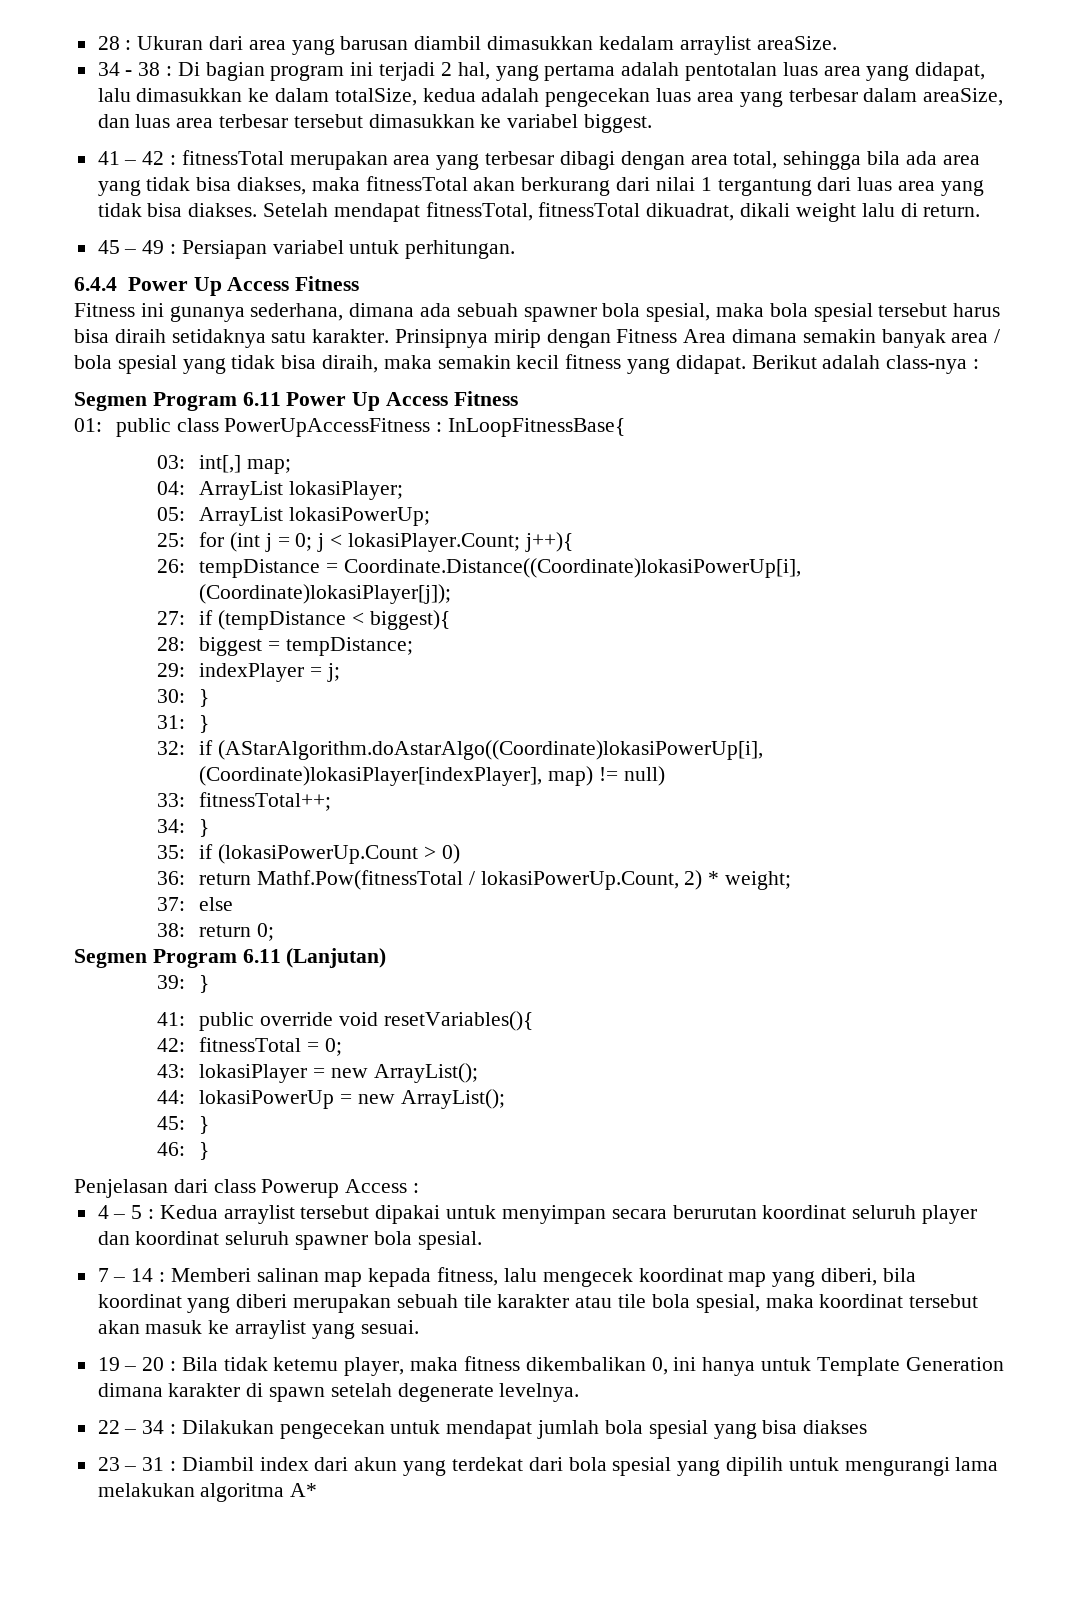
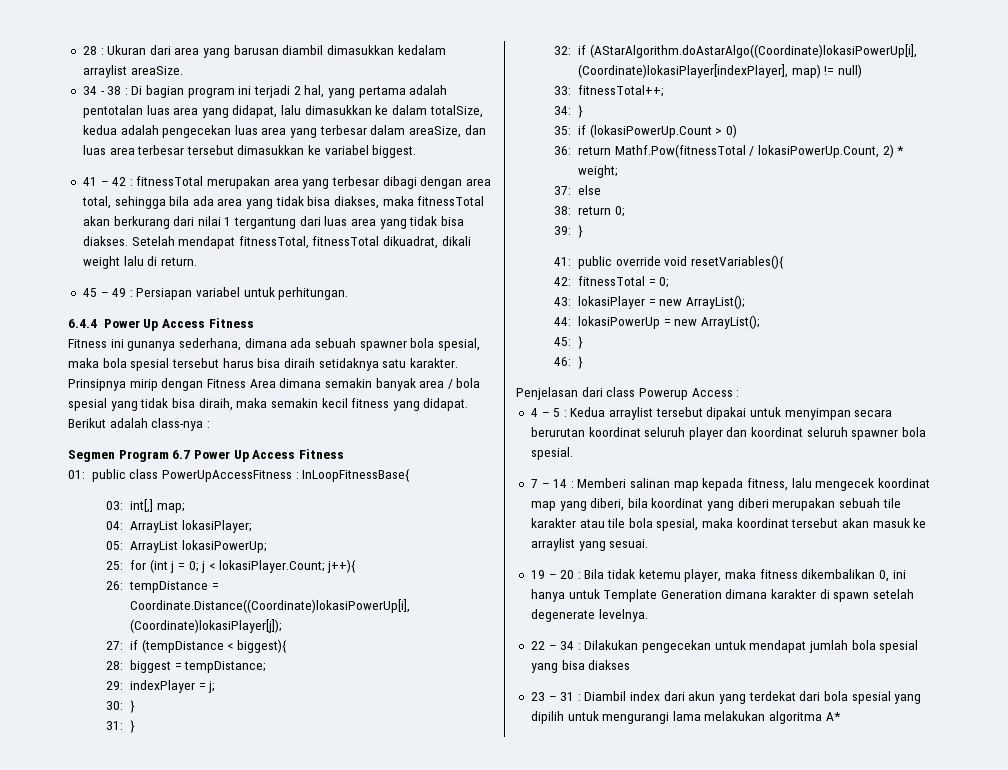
[242,392,281,406] 6.11 -> [172,450,191,459] 6.7
[74,948,387,968] // Segmen Program 6.11 (Lanjutan) -> (625, 211) none

